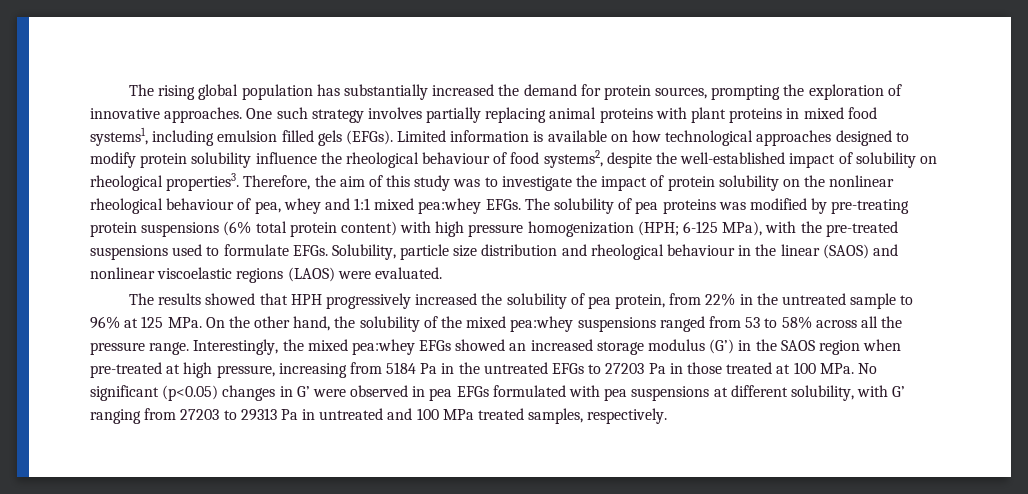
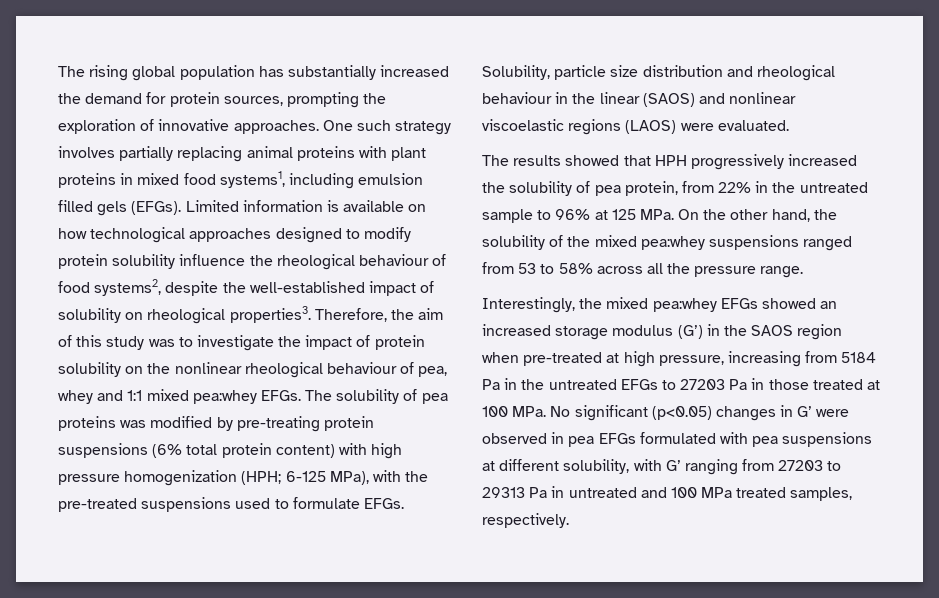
(190, 348) none -> (804, 272) //

